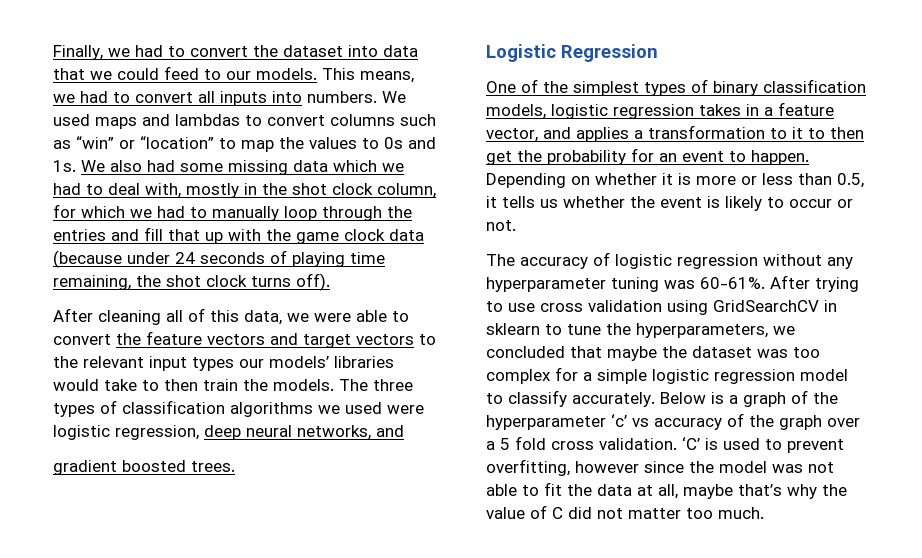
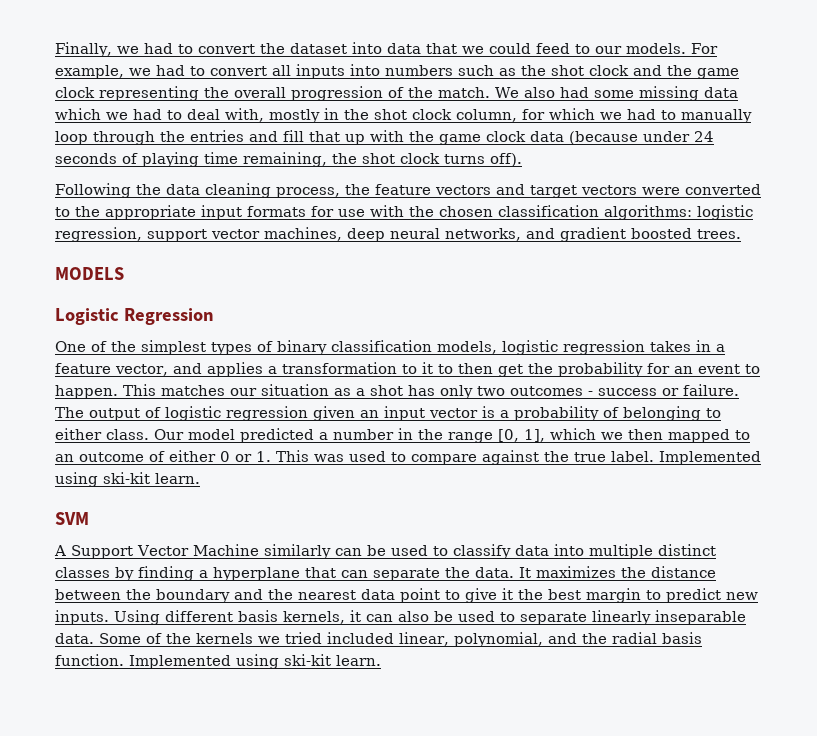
[322,68,414,83] This means, -> [690,43,718,54] [55,65,124,79] For example,
[307,91,406,103] [53,114,436,129] [53,136,436,152] [53,160,76,172] numbers. We used maps and lambdas to convert columns such as “win” or “location” to map the values to 0s and 1s. -> [385,65,739,79] [55,86,490,101] numbers such as the shot clock and the game clock representing the overall progression of the match.
[53,308,409,325] [53,334,111,345] After cleaning all of this data, we were able to convert -> [55,183,340,198] Following the data cleaning process,
[419,334,436,345] [53,356,394,371] [53,379,413,391] [53,400,424,417] [53,425,199,440] to the relevant input types our models’ libraries would take to then train the models. The three types of classification algorithms we used were logistic regression, -> [642,184,761,195] [55,205,753,220] [55,227,342,242] were converted to the appropriate input formats for use with the chosen classification algorithms: logistic regression, support vector machines,
(404, 431) // -> (555, 233) none
(235, 466) none -> [55,267,124,280] // MODELS
[486,173,864,188] [486,196,853,211] [486,220,516,231] [486,252,853,269] [486,275,859,292] [486,300,837,315] [486,323,795,338] [486,346,820,361] [486,367,848,384] [486,390,838,407] [486,413,860,430] [486,436,844,453] [486,459,834,476] [486,482,847,499] [486,505,764,519] Depending on whether it is more or less than 0.5, it tells us whether the event is likely to occur or not. // The accuracy of logistic regression without any hyperparameter tuning was 60-61%. After trying to use cross validation using GridSearchCV in sklearn to tune the hyperparameters, we concluded that maybe the dataset was too complex for a simple logistic regression model to classify accurately. Below is a graph of the hyperparameter ‘c’ vs accuracy of the graph over a 5 fold cross validation. ‘C’ is used to prevent overfitting, however since the model was not able to fit the data at all, maybe that’s why the value of C did not matter too much. -> [123,384,739,399] [55,406,721,421] [55,428,750,443] [55,450,761,465] [55,472,200,487] [55,512,89,525] [54,544,716,559] [55,566,716,581] [55,588,758,603] [55,610,746,625] [55,632,702,647] [55,654,381,669] This matches our situation as a shot has only two outcomes - success or failure. The output of logistic regression given an input vector is a probability of belonging to either class. Our model predicted a number in the range [0, 1], which we then mapped to an outcome of either 0 or 1. This was used to compare against the true label. Implemented using ski-kit learn. // SVM // A Support Vector Machine similarly can be used to classify data into multiple distinct classes by finding a hyperplane that can separate the data. It maximizes the distance between the boundary and the nearest data point to give it the best margin to predict new inputs. Using different basis kernels, it can also be used to separate linearly inseparable data. Some of the kernels we tried included linear, polynomial, and the radial basis function. Implemented using ski-kit learn.

